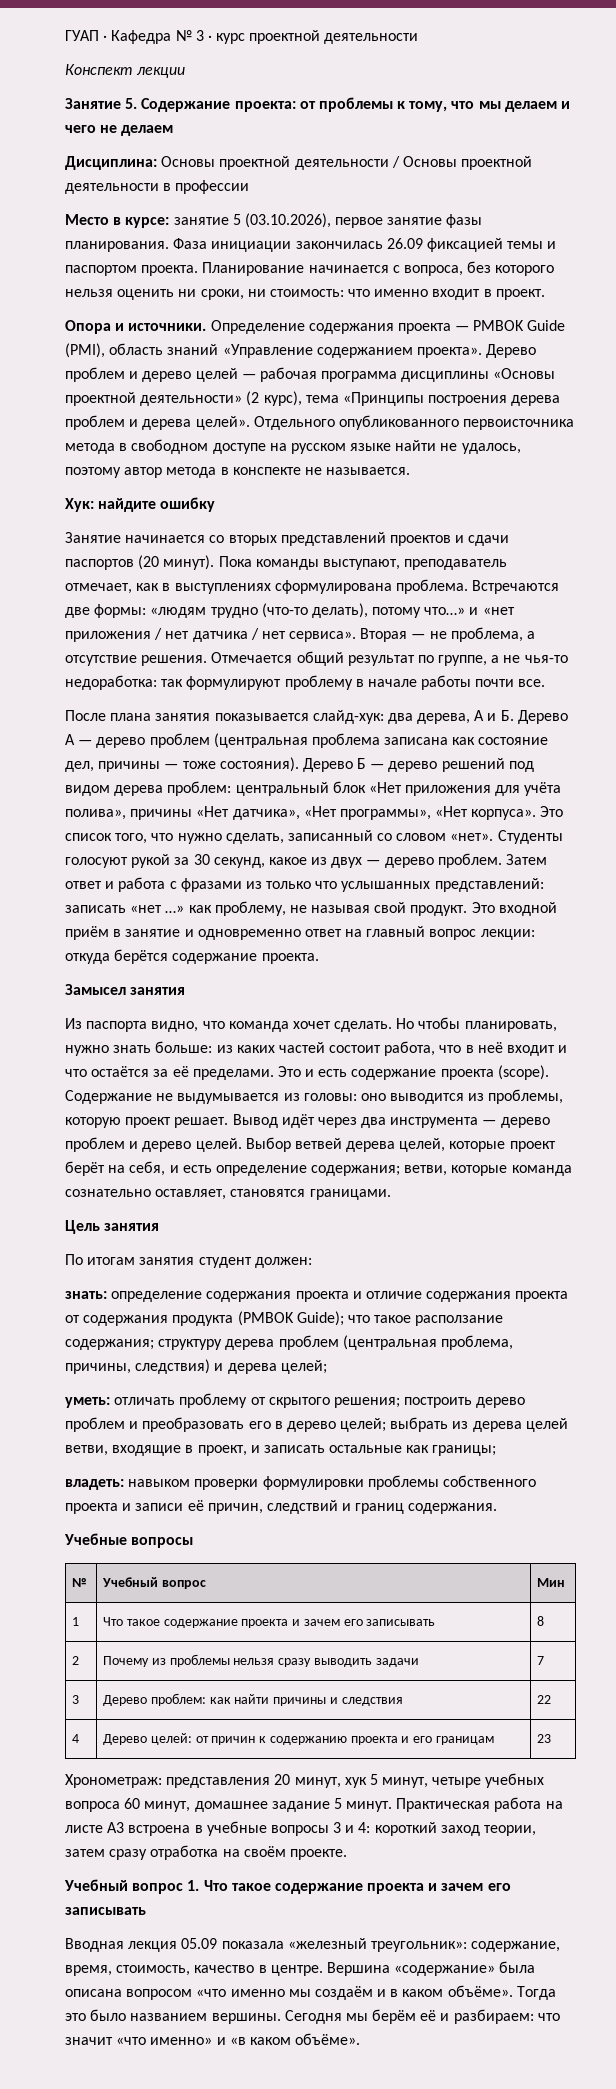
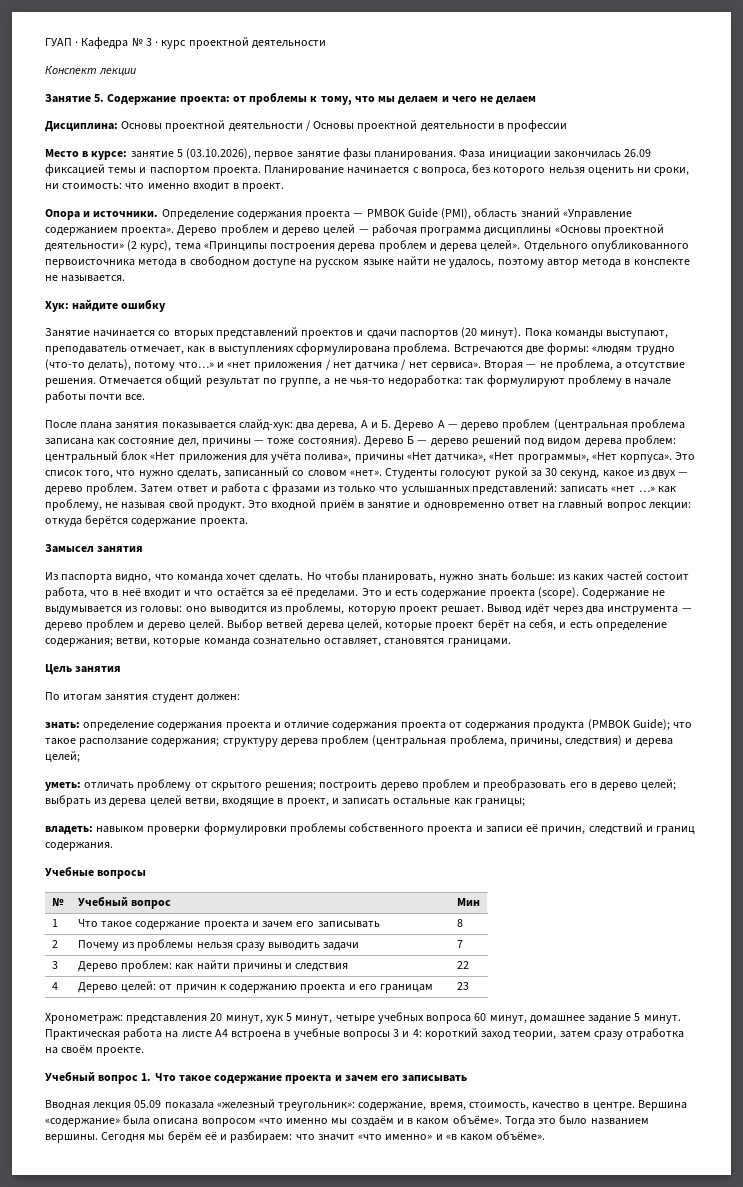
[107,1822,125,1833] А3 -> [214,1029,228,1037] А4

